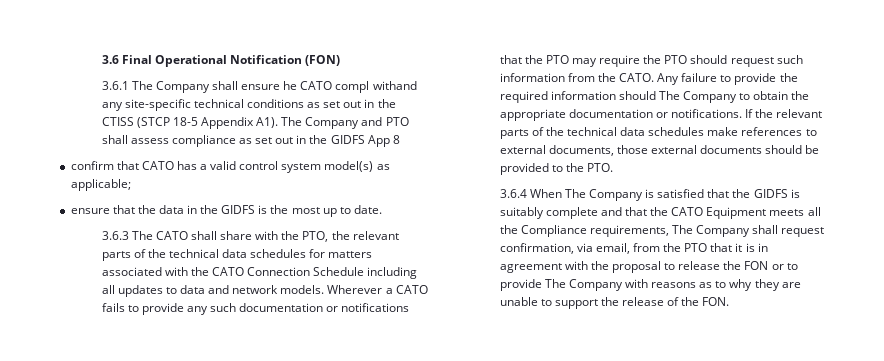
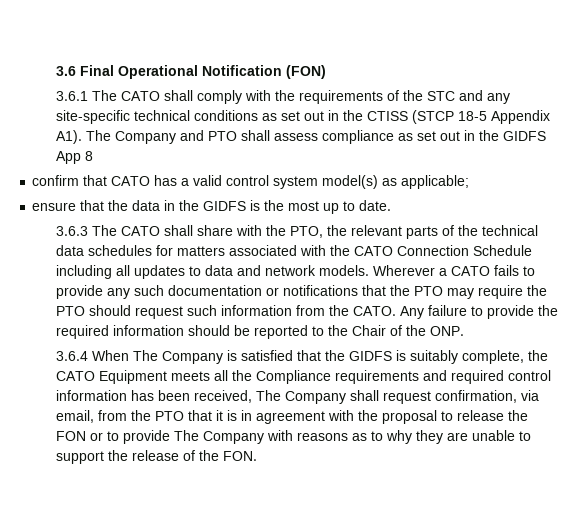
[155,81,417,93] Company shall ensure he CATO compl withand -> [120,90,483,104] CATO shall comply with the requirements of the STC and
[658,91,810,103] [499,109,823,121] [499,127,817,139] [499,145,820,156] [499,163,613,175] The Company to obtain the appropriate documentation or notifications. If the relevant parts of the technical data schedules make references to external documents, those external documents should be provided to the PTO. -> [233,325,464,339] be reported to the Chair of the ONP.
[545,207,647,219] complete and that -> [461,350,524,364] complete,
[589,225,669,237] requirements, -> [334,370,551,384] [55,390,252,403] requirements and required control information has been received,

